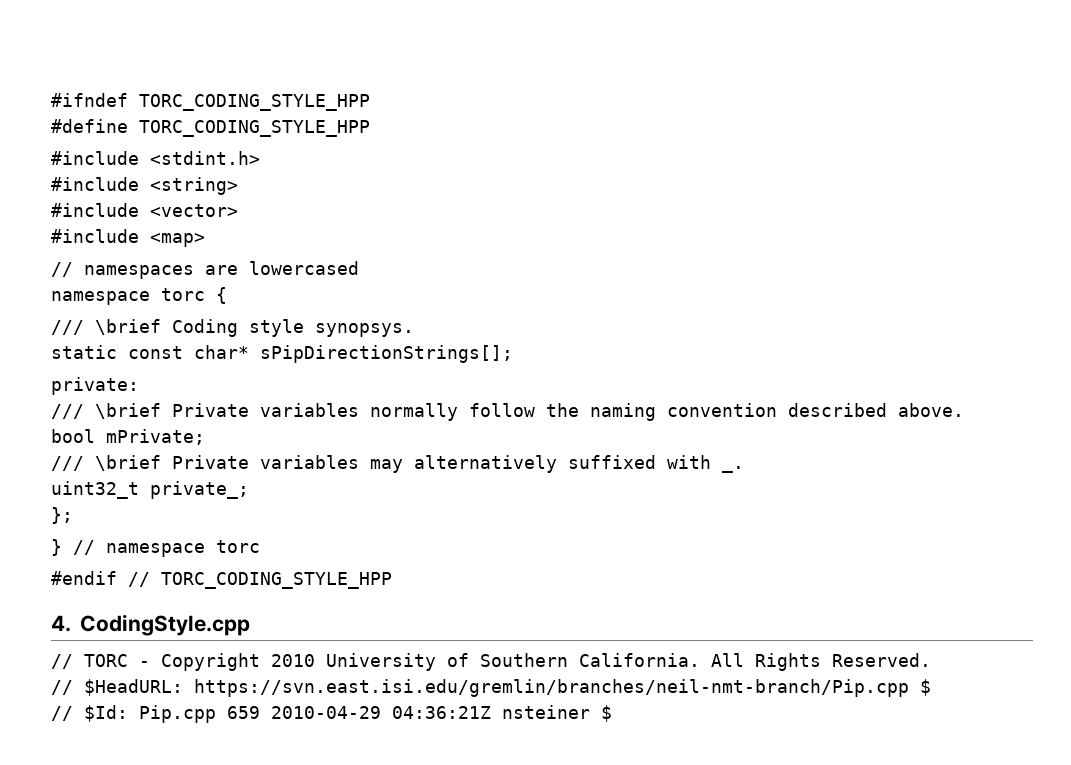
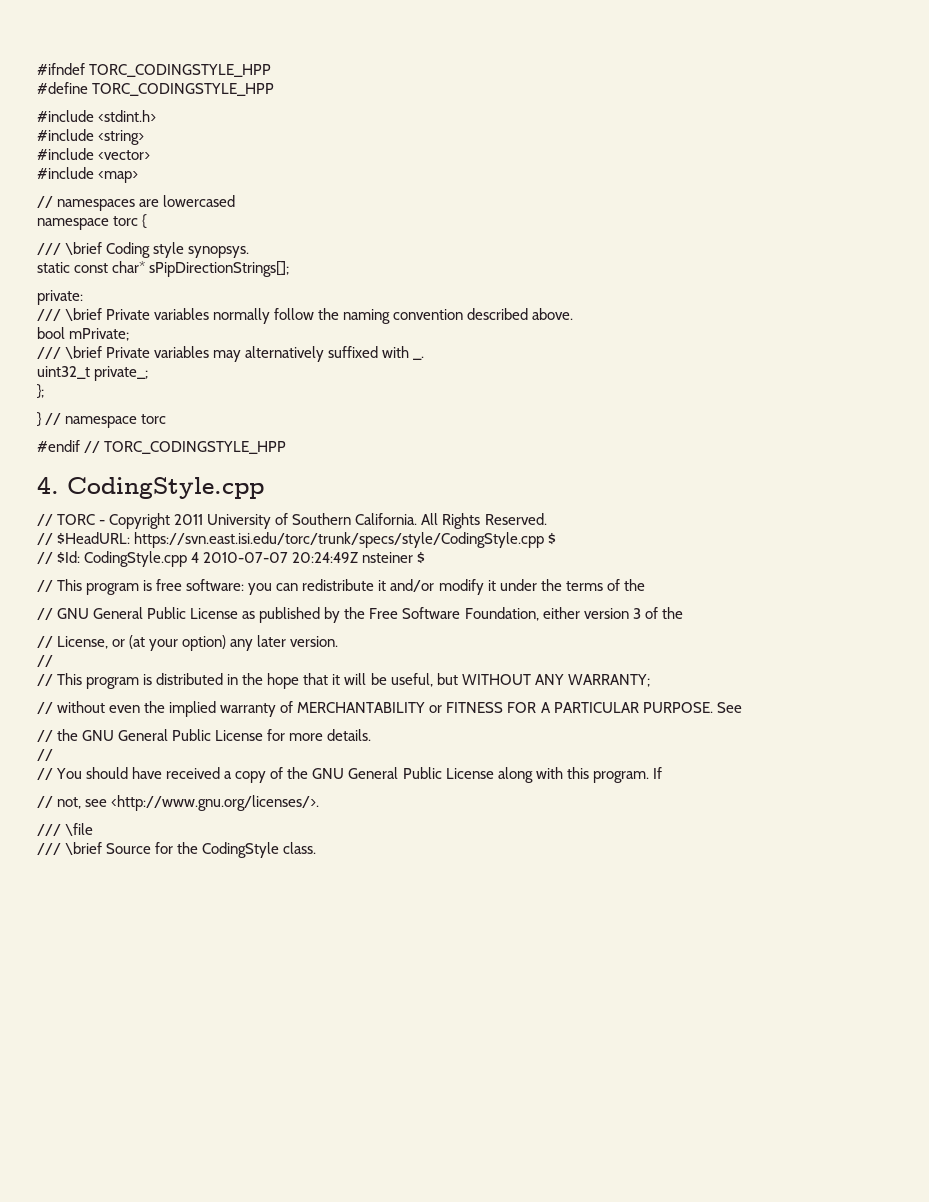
[139,94,370,111] TORC_CODING_STYLE_HPP -> [89,64,272,77] TORC_CODINGSTYLE_HPP
[139,120,370,137] TORC_CODING_STYLE_HPP -> [92,83,275,96] TORC_CODINGSTYLE_HPP
[161,572,392,589] TORC_CODING_STYLE_HPP -> [104,441,287,454] TORC_CODINGSTYLE_HPP
[271,654,315,667] 2010 -> [174,514,204,525] 2011
[194,679,909,697] https://svn.east.isi.edu/gremlin/branches/neil-nmt-branch/Pip.cpp -> [134,532,545,548] https://svn.east.isi.edu/torc/trunk/specs/style/CodingStyle.cpp
[139,705,612,723] Pip.cpp 659 2010-04-29 04:36:21Z nsteiner $ -> [84,551,426,567] [37,579,645,595] [37,607,683,623] [37,635,339,651] [37,655,53,667] [37,673,650,689] [37,701,742,717] [37,729,372,742] [37,749,53,761] [37,767,662,783] [37,795,320,811] [37,823,94,836] [37,842,317,858] CodingStyle.cpp 4 2010-07-07 20:24:49Z nsteiner $ // // This program is free software: you can redistribute it and/or modify it under the terms of the // // GNU General Public License as published by the Free Software Foundation, either version 3 of the // // License, or (at your option) any later version. // // // // This program is distributed in the hope that it will be useful, but WITHOUT ANY WARRANTY; // // without even the implied warranty of MERCHANTABILITY or FITNESS FOR A PARTICULAR PURPOSE. See // // the GNU General Public License for more details. // // // // You should have received a copy of the GNU General Public License along with this program. If // // not, see <http://www.gnu.org/licenses/>. // /// \file // /// \brief Source for the CodingStyle class.

